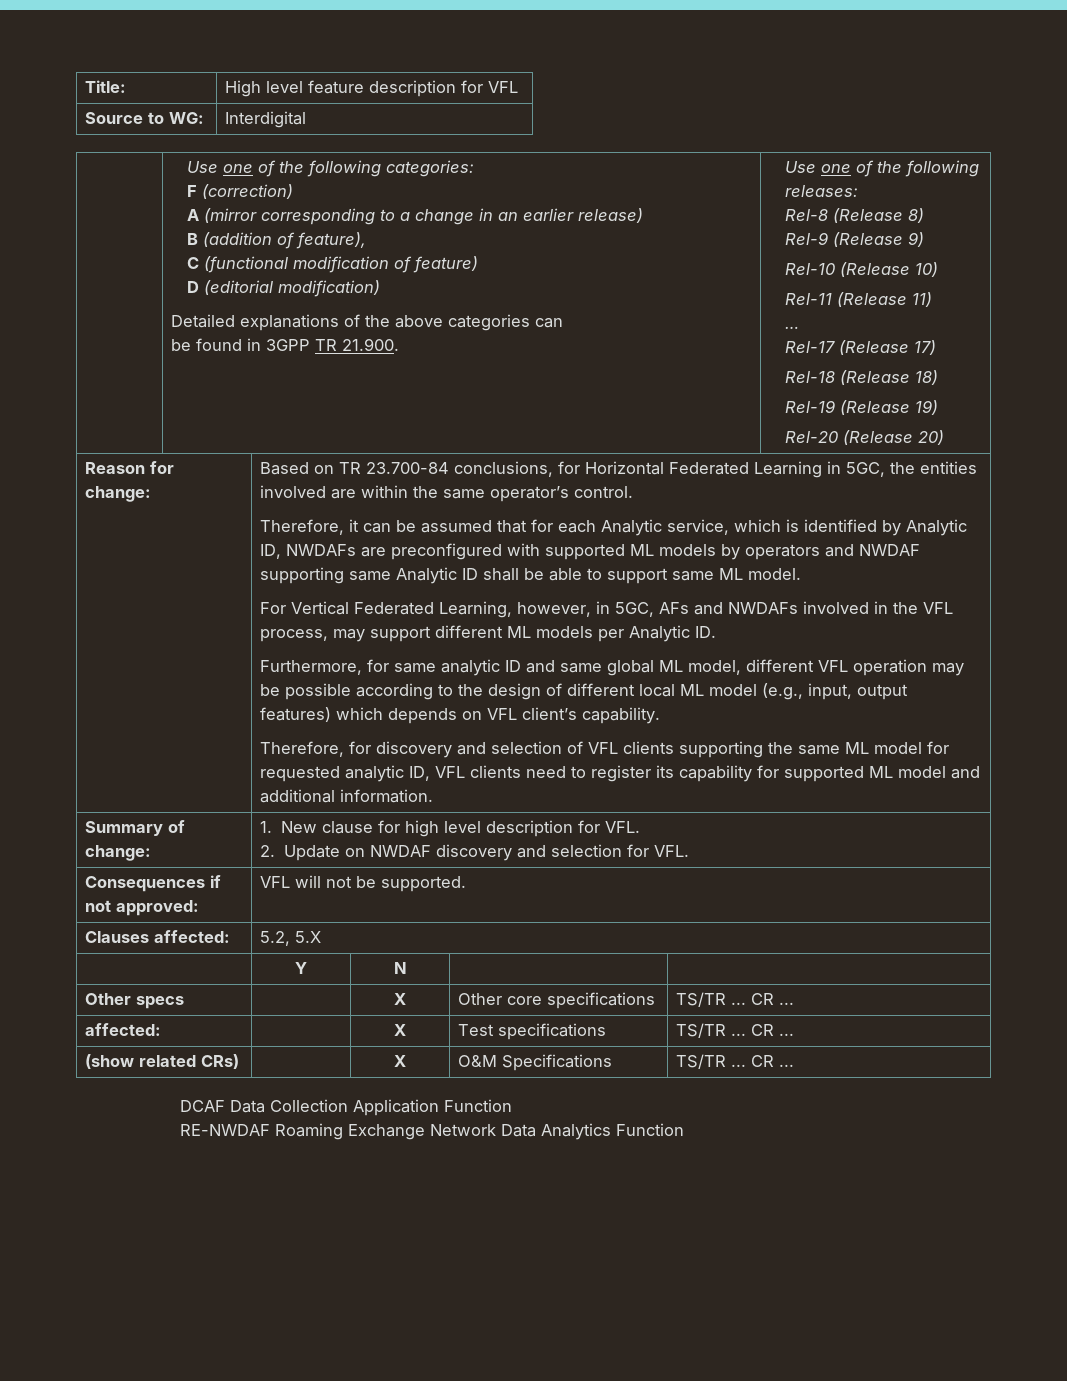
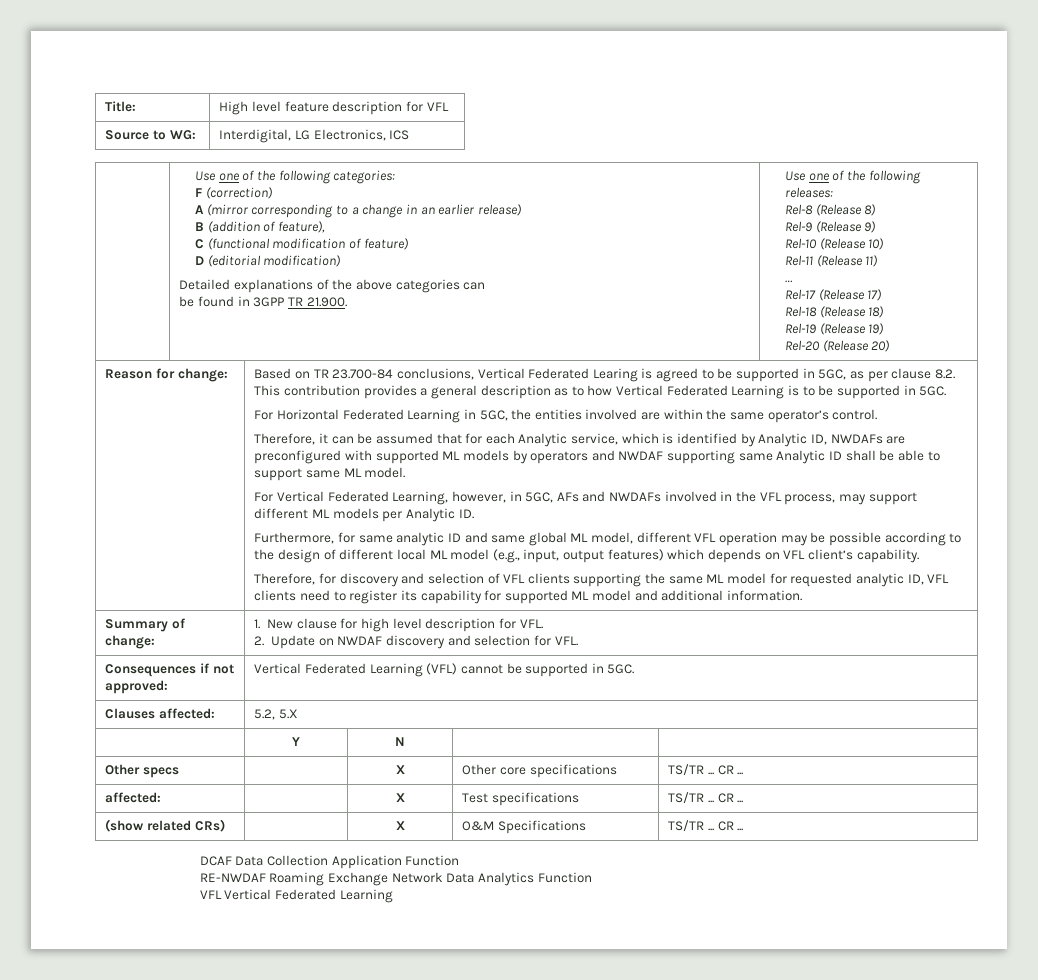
[225,111,307,128] Interdigital -> [219,129,410,143] Interdigital, LG Electronics, ICS
[558,461,581,474] for -> [477,368,955,382] [254,385,947,399] [254,410,274,420] Vertical Federated Learing is agreed to be supported in 5GC, as per clause 8.2. This contribution provides a general description as to how Vertical Federated Learning is to be supported in 5GC. // For
[260,875,467,892] VFL will not be supported. -> [254,663,635,677] Vertical Federated Learning (VFL) cannot be supported in 5GC.
(685, 1129) none -> [199,889,393,903] // VFL Vertical Federated Learning

